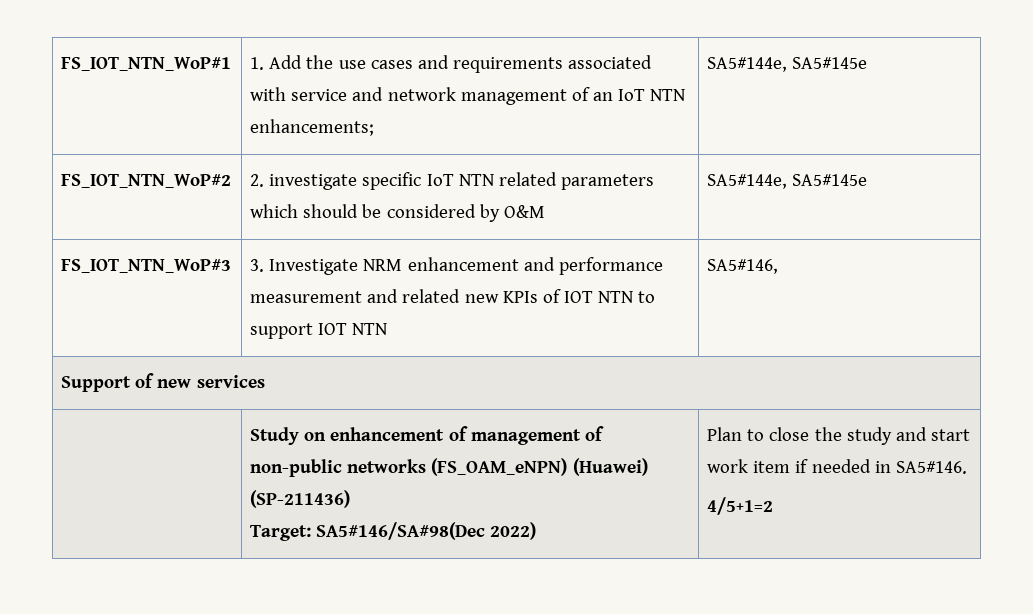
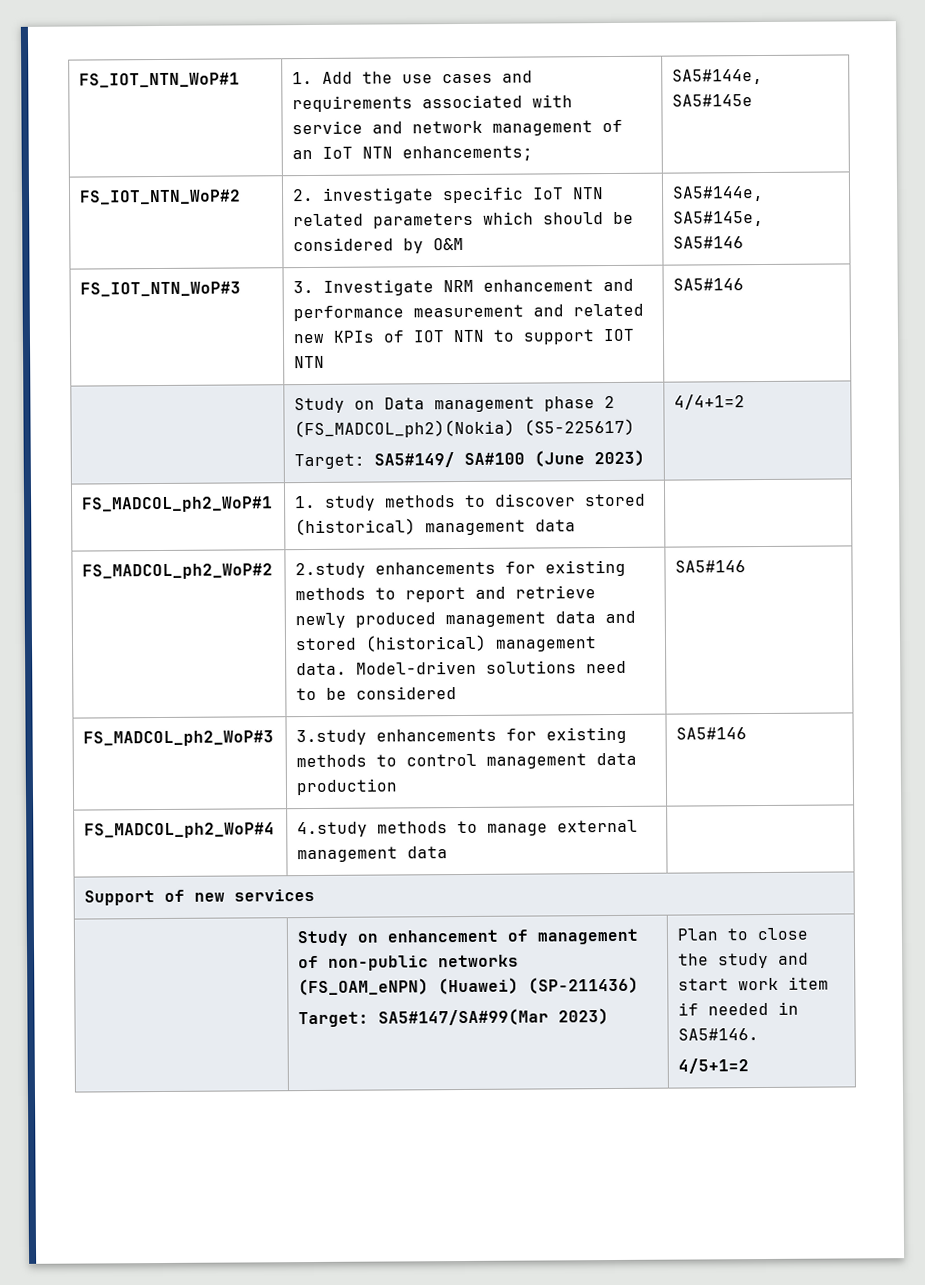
[792,174,868,186] SA5#145e -> [673,210,765,227] [673,236,745,249] SA5#145e, SA5#146
[707,259,779,274] SA5#146, -> [673,278,745,291] [294,395,616,414] [294,418,636,439] [294,449,646,470] [674,394,746,410] [82,496,274,513] [295,493,647,511] [295,518,577,536] [82,563,274,580] [295,559,627,579] [295,585,597,603] [295,610,637,629] [295,634,598,652] [296,660,628,676] [296,686,458,701] [675,560,747,573] [83,730,275,747] [296,726,628,746] [296,752,638,769] [296,778,399,796] [676,727,748,740] [84,822,276,839] [297,819,639,838] [297,846,449,863] SA5#146 // | Study on Data management phase 2 (FS_MADCOL_ph2)(Nokia) (S5-225617) // Target: SA5#149/ SA#100 (June 2023) | 4/4+1=2 // FS_MADCOL_ph2_WoP#1 | 1. study methods to discover stored (historical) management data | // FS_MADCOL_ph2_WoP#2 | 2.study enhancements for existing methods to report and retrieve newly produced management data and stored (historical) management data. Model-driven solutions need to be considered | SA5#146 // FS_MADCOL_ph2_WoP#3 | 3.study enhancements for existing methods to control management data production | SA5#146 // FS_MADCOL_ph2_WoP#4 | 4.study methods to manage external management data |
[316,522,537,540] SA5#146/SA#98(Dec 2022) -> [378,1008,610,1026] SA5#147/SA#99(Mar 2023)

